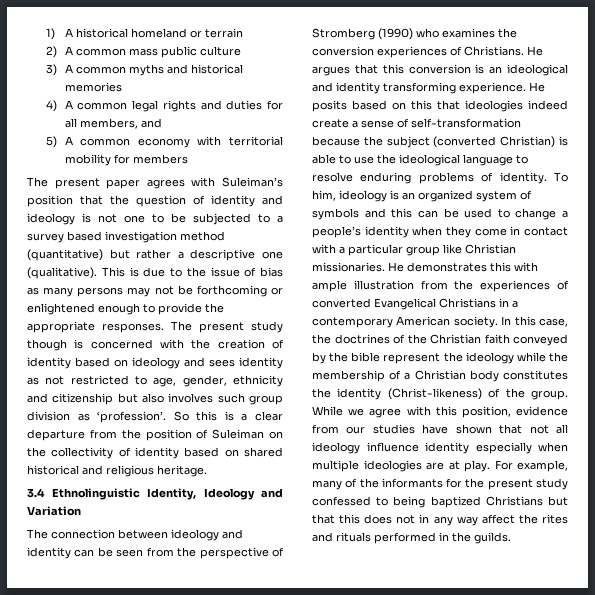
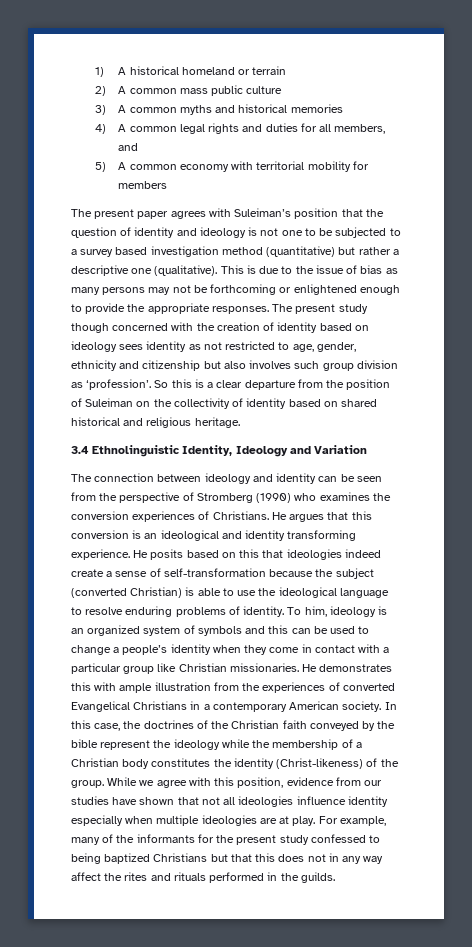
[74,339,84,349] is -> (109, 328) none
[184,357,205,367] and -> (117, 346) none
[312,442,360,454] ideology -> [238,796,294,807] ideologies

